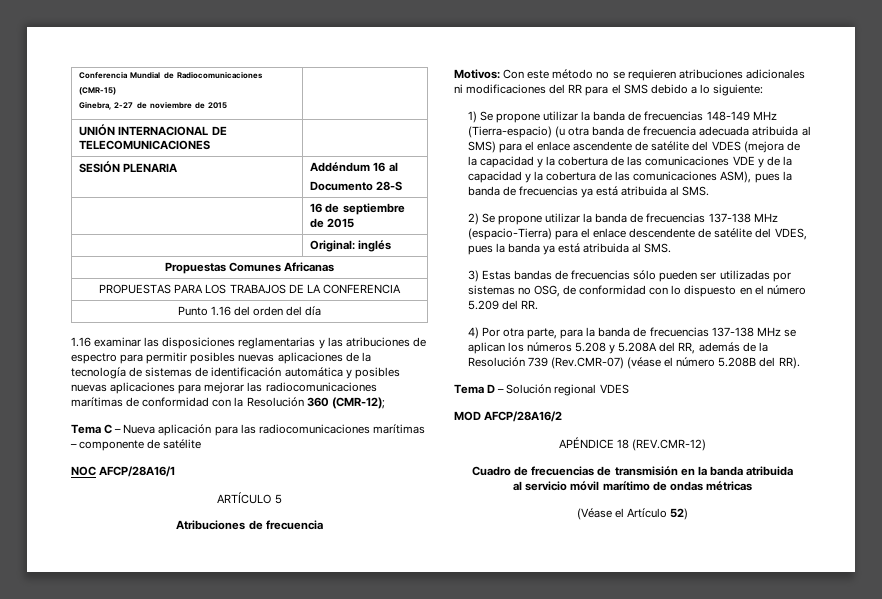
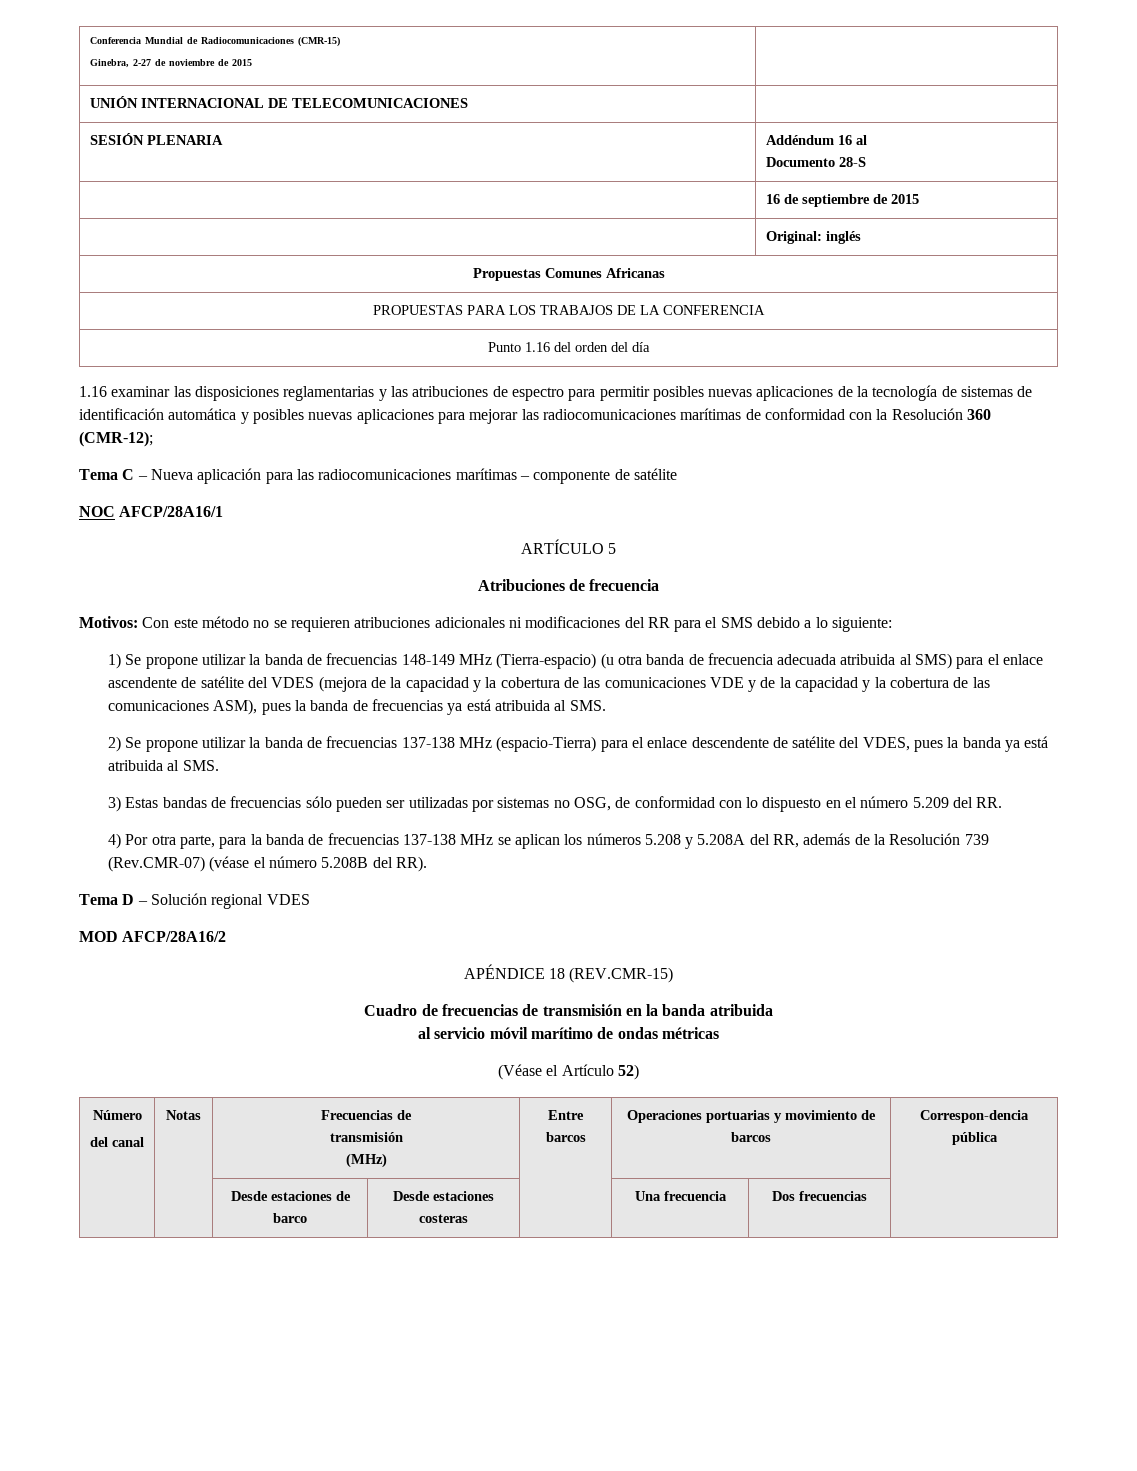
[632,439,707,451] (REV.CMR-12) -> [569,967,674,983] (REV.CMR-15)
(689, 514) none -> [92,1110,142,1120] [90,1137,144,1147] [166,1110,201,1120] [321,1110,412,1120] [329,1132,403,1142] [345,1153,387,1168] [548,1110,584,1120] [545,1132,586,1142] [627,1110,876,1123] [731,1132,771,1142] [920,1110,1029,1123] [951,1132,998,1145] [230,1191,351,1201] [273,1213,307,1223] [393,1191,494,1201] [419,1214,468,1223] [634,1191,727,1201] [772,1191,867,1201] // Número // del canal | Notas | Frecuencias de // transmisión // (MHz) | Entre barcos | Operaciones portuarias y movimiento de barcos | Correspon-dencia pública // | | Desde estaciones de barco | Desde estaciones costeras | | Una frecuencia | Dos frecuencias |

